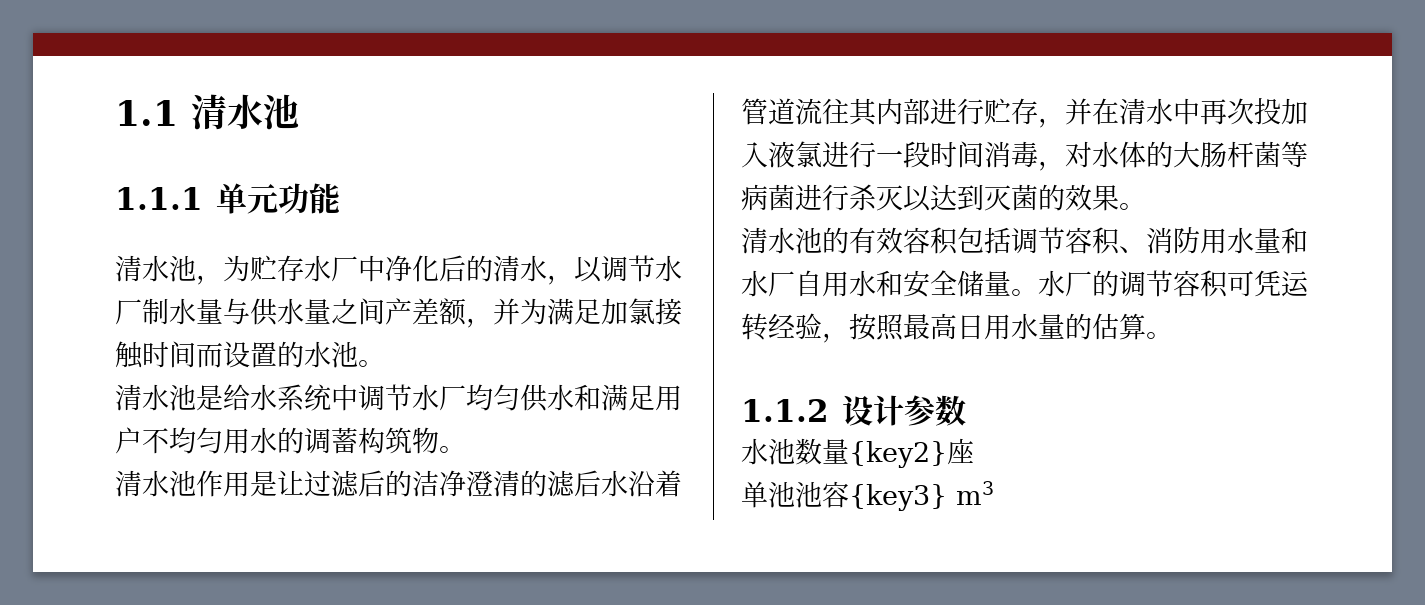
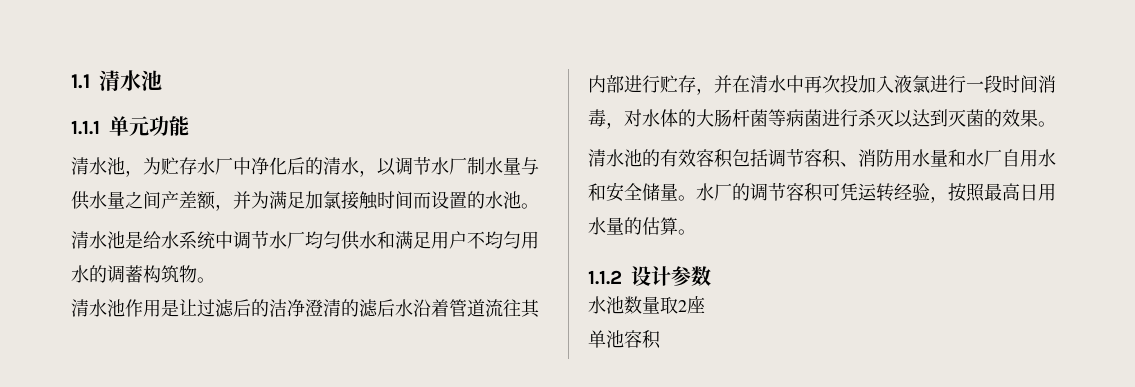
[849,441,947,468] {key2} -> [660,296,687,314] 取2
[795,481,994,511] 池容{key3} m3 -> [624,330,661,349] 容积

